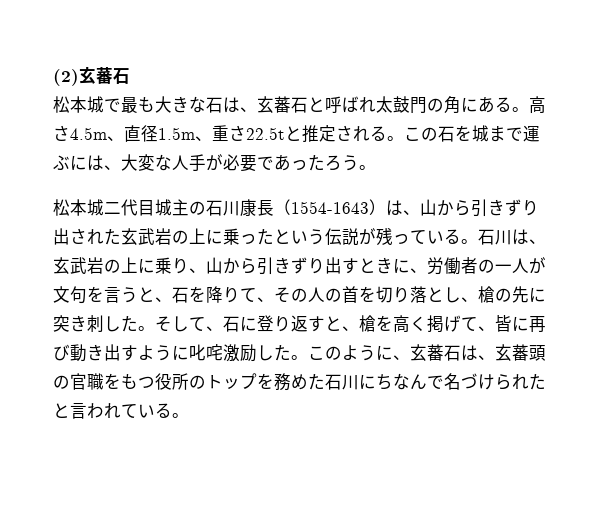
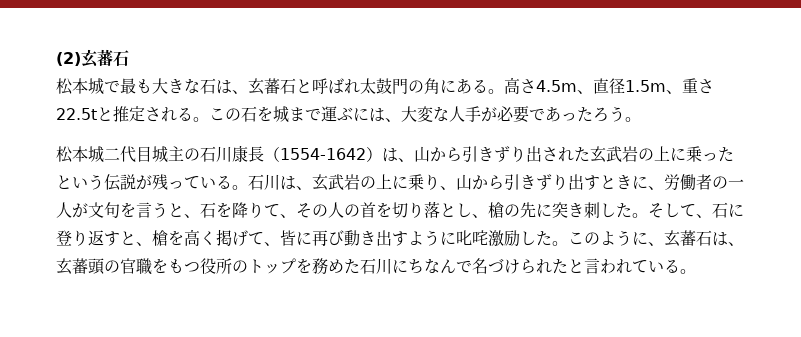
[291,201,369,214] 1554-1643 -> [280,148,366,160] 1554-1642

